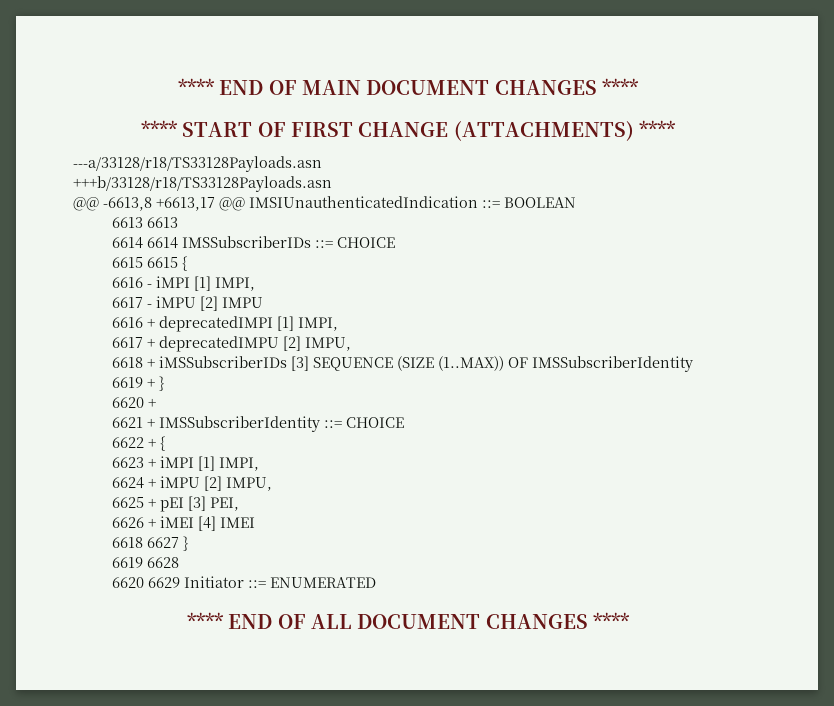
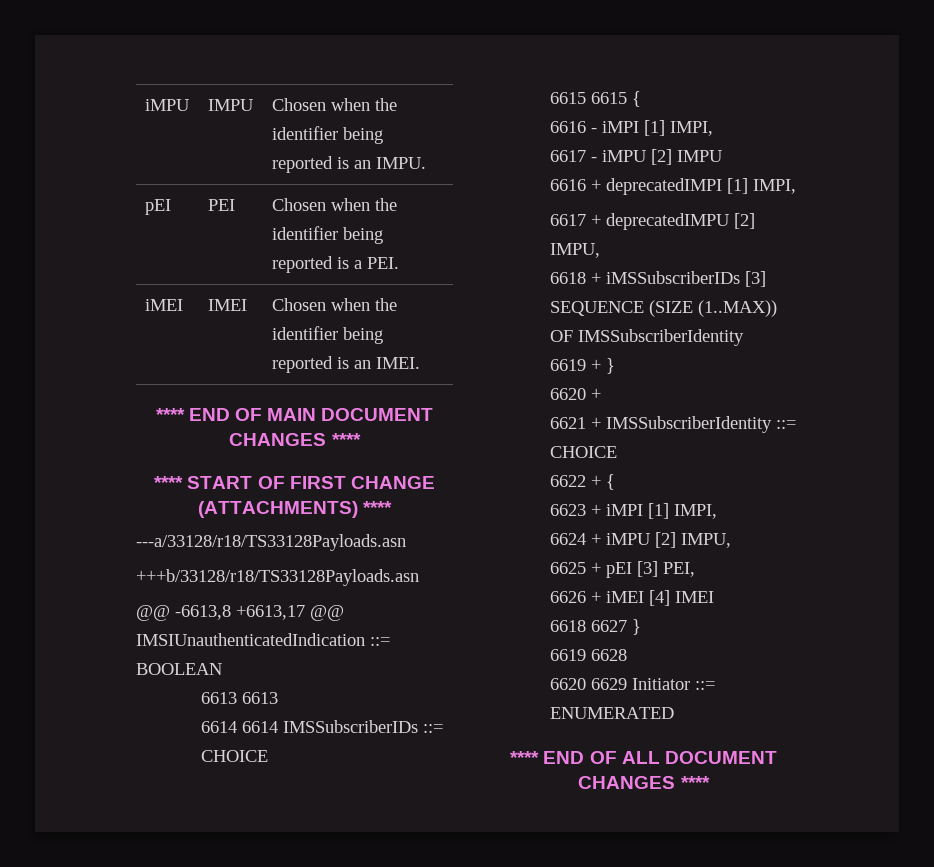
(178, 86) none -> [145,99,190,111] [208,99,254,111] [272,98,398,111] [272,126,384,144] [272,156,427,173] [145,199,172,215] [208,199,236,211] [272,198,398,211] [272,226,384,244] [272,256,400,273] [145,299,184,311] [208,299,248,311] [272,298,398,311] [272,326,384,344] [272,356,421,373] iMPU | IMPU | Chosen when the identifier being reported is an IMPU. // pEI | PEI | Chosen when the identifier being reported is a PEI. // iMEI | IMEI | Chosen when the identifier being reported is an IMEI. //

